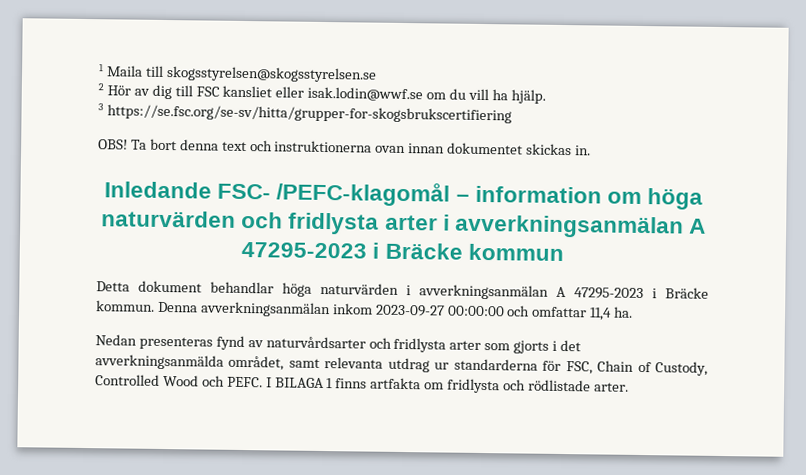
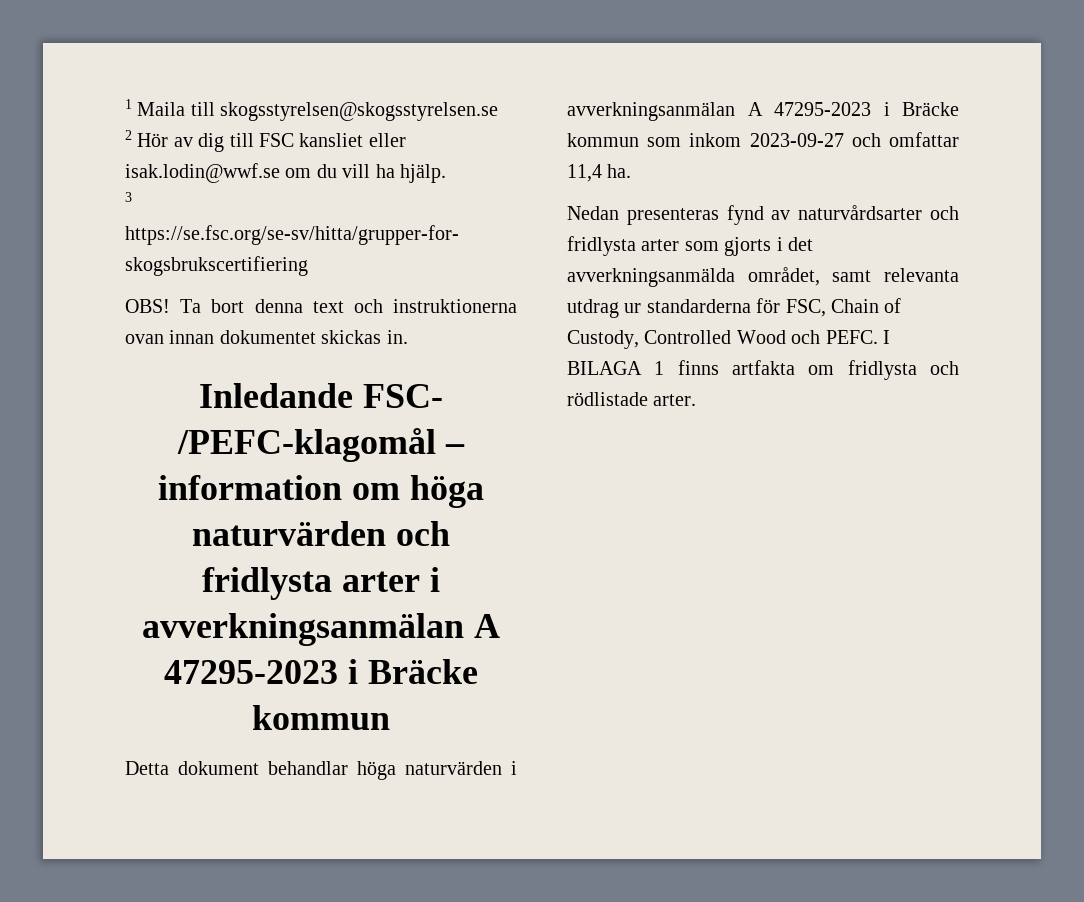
[96,300,331,318] kommun. Denna avverkningsanmälan -> [567,133,682,147] kommun som
[447,305,505,317] 00:00:00 -> (844, 140) none

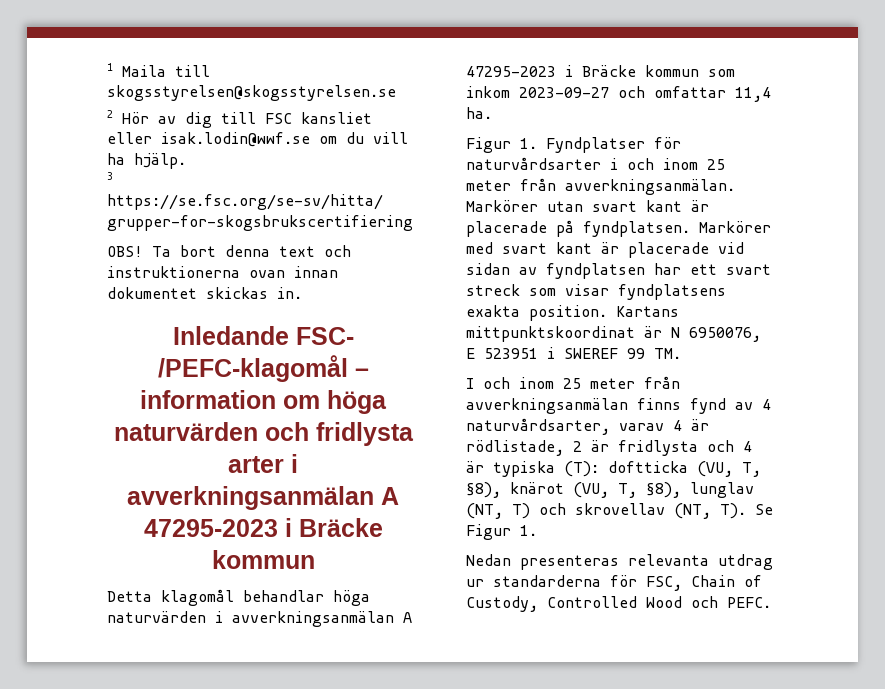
[178,761,259,775] dokument -> [161,589,234,606] klagomål
[567,205,959,225] [567,236,813,256] [567,267,872,287] Nedan presenteras fynd av naturvårdsarter och fridlysta arter som gjorts i det avverkningsanmälda området, samt -> [466,137,681,153] [466,157,725,170] [466,178,735,195] [466,200,709,212] [466,220,771,237] [466,242,744,258] [466,263,771,279] [466,284,726,300] [466,305,679,321] [466,326,761,342] [466,347,681,359] [466,376,680,389] [466,398,771,414] [466,418,709,435] [466,440,752,456] [466,461,761,477] [466,482,754,498] [466,503,773,519] [466,524,537,540] [466,554,619,570] Figur 1. Fyndplatser för naturvårdsarter i och inom 25 meter från avverkningsanmälan. Markörer utan svart kant är placerade på fyndplatsen. Markörer med svart kant är placerade vid sidan av fyndplatsen har ett svart streck som visar fyndplatsens exakta position. Kartans mittpunktskoordinat är N 6950076, E 523951 i SWEREF 99 TM. // I och inom 25 meter från avverkningsanmälan finns fynd av 4 naturvårdsarter, varav 4 är rödlistade, 2 är fridlysta och 4 är typiska (T): doftticka (VU, T, §8), knärot (VU, T, §8), lunglav (NT, T) och skrovellav (NT, T). Se Figur 1. // Nedan presenteras
[883,330,890,344] [567,360,959,380] [567,392,697,406] I BILAGA 1 finns artfakta om fridlysta och rödlistade arter. -> (771, 602) none

